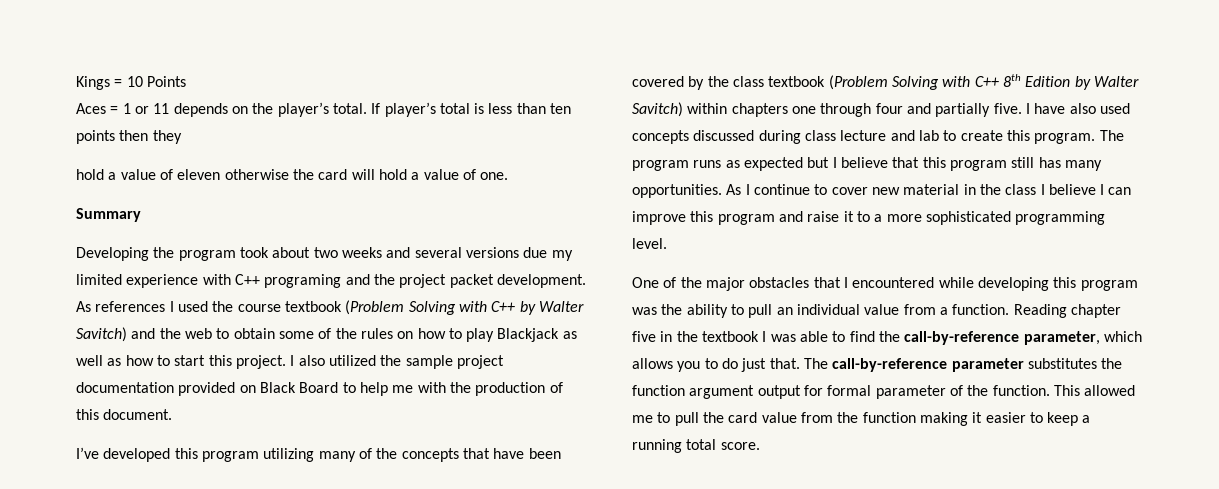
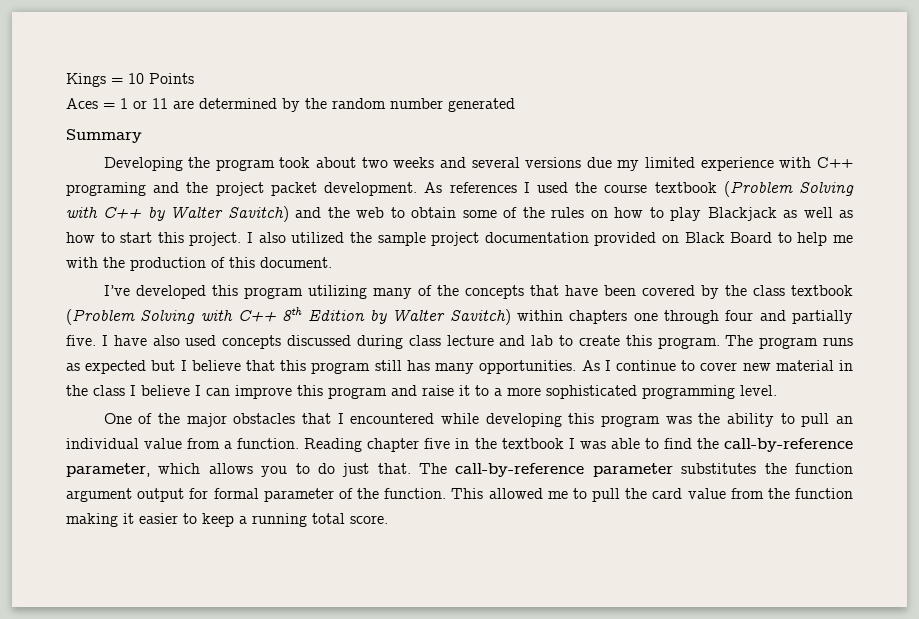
[173,102,572,117] [76,130,182,144] [76,169,509,180] depends on the player’s total. If player’s total is less than ten points then they // hold a value of eleven otherwise the card will hold a value of one. -> [173,98,515,112] are determined by the random number generated

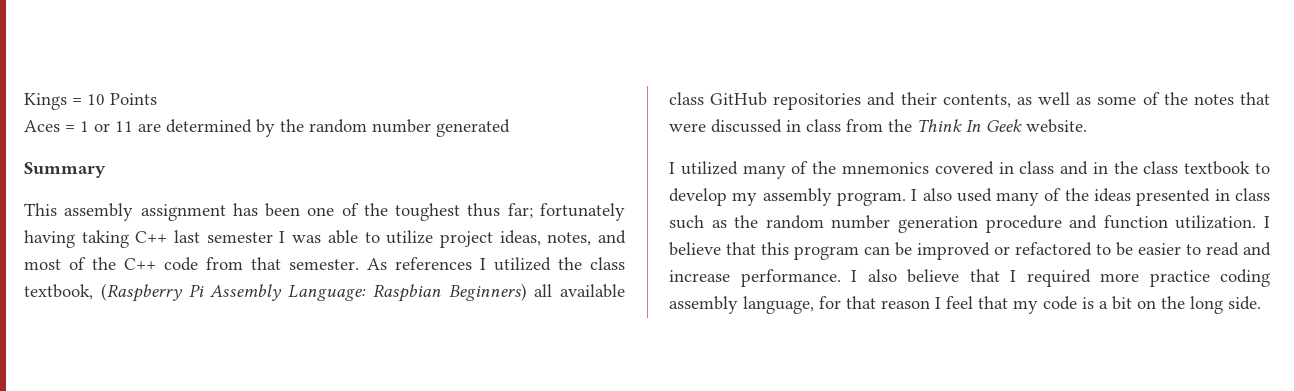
[103,157,853,171] [66,181,854,197] [66,206,854,222] [66,232,853,246] [66,257,332,271] [103,285,854,299] [66,307,854,325] [66,335,854,349] [66,360,176,374] Developing the program took about two weeks and several versions due my limited experience with C++ programing and the project packet development. As references I used the course textbook (Problem Solving with C++ by Walter Savitch) and the web to obtain some of the rules on how to play Blackjack as well as how to start this project. I also utilized the sample project documentation provided on Black Board to help me with the production of this document. // I’ve developed this program utilizing many of the concepts that have been covered by the class textbook (Problem Solving with C++ 8th Edition by Walter Savitch) within chapters one through four and partially five. I have also used concepts discussed during class lecture and lab to create this program. The program runs as expected but -> [24,203,625,221] [24,230,626,248] [24,257,625,271] [24,283,625,302] [669,92,1270,110] [669,119,1087,133] [669,161,1270,179] [669,188,1270,206] [669,215,1257,233] This assembly assignment has been one of the toughest thus far; fortunately having taking C++ last semester I was able to utilize project ideas, notes, and most of the C++ code from that semester. As references I utilized the class textbook, (Raspberry Pi Assembly Language: Raspbian Beginners) all available class GitHub repositories and their contents, as well as some of the notes that were discussed in class from the Think In Geek website. // I utilized many of the mnemonics covered in class and in the class textbook to develop my assembly program. I also used many of the ideas presented in class such as the random number generation procedure and function utilization.
[374,360,854,374] [66,385,777,399] [103,413,854,427] [66,438,853,452] [66,463,853,477] [66,488,853,502] [66,513,388,527] still has many opportunities. As I continue to cover new material in the class I believe I can improve this program and raise it to a more sophisticated programming level. // One of the major obstacles that I encountered while developing this program was the ability to pull an individual value from a function. Reading chapter five in the textbook I was able to find the call-by-reference parameter, which allows you to do just that. The call-by-reference parameter substitutes the function argument output for formal parameter of the function. This allowed me to pull the card value from the function making it easier to keep a running total score. -> [864,242,1271,260] [669,269,1270,287] [669,296,1261,314] can be improved or refactored to be easier to read and increase performance. I also believe that I required more practice coding assembly language, for that reason I feel that my code is a bit on the long side.

